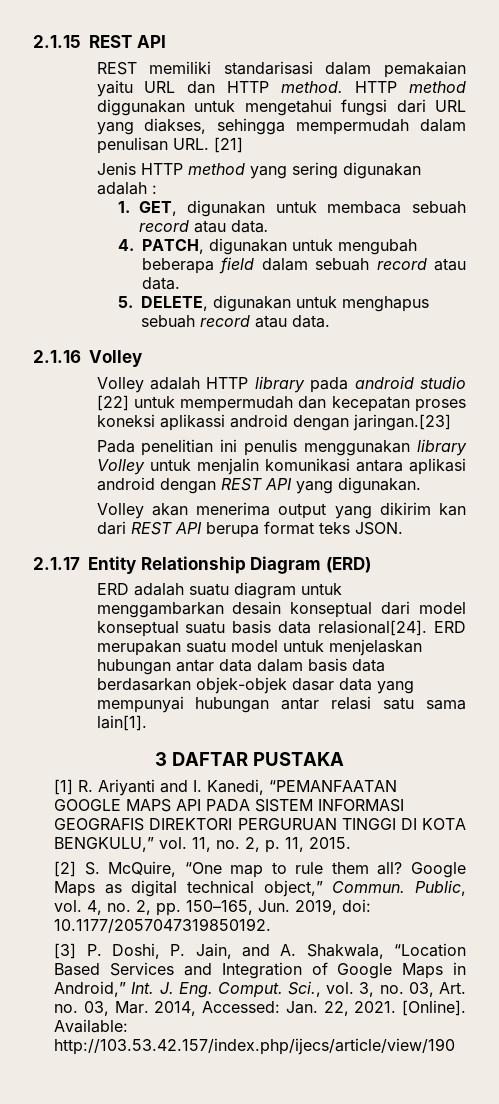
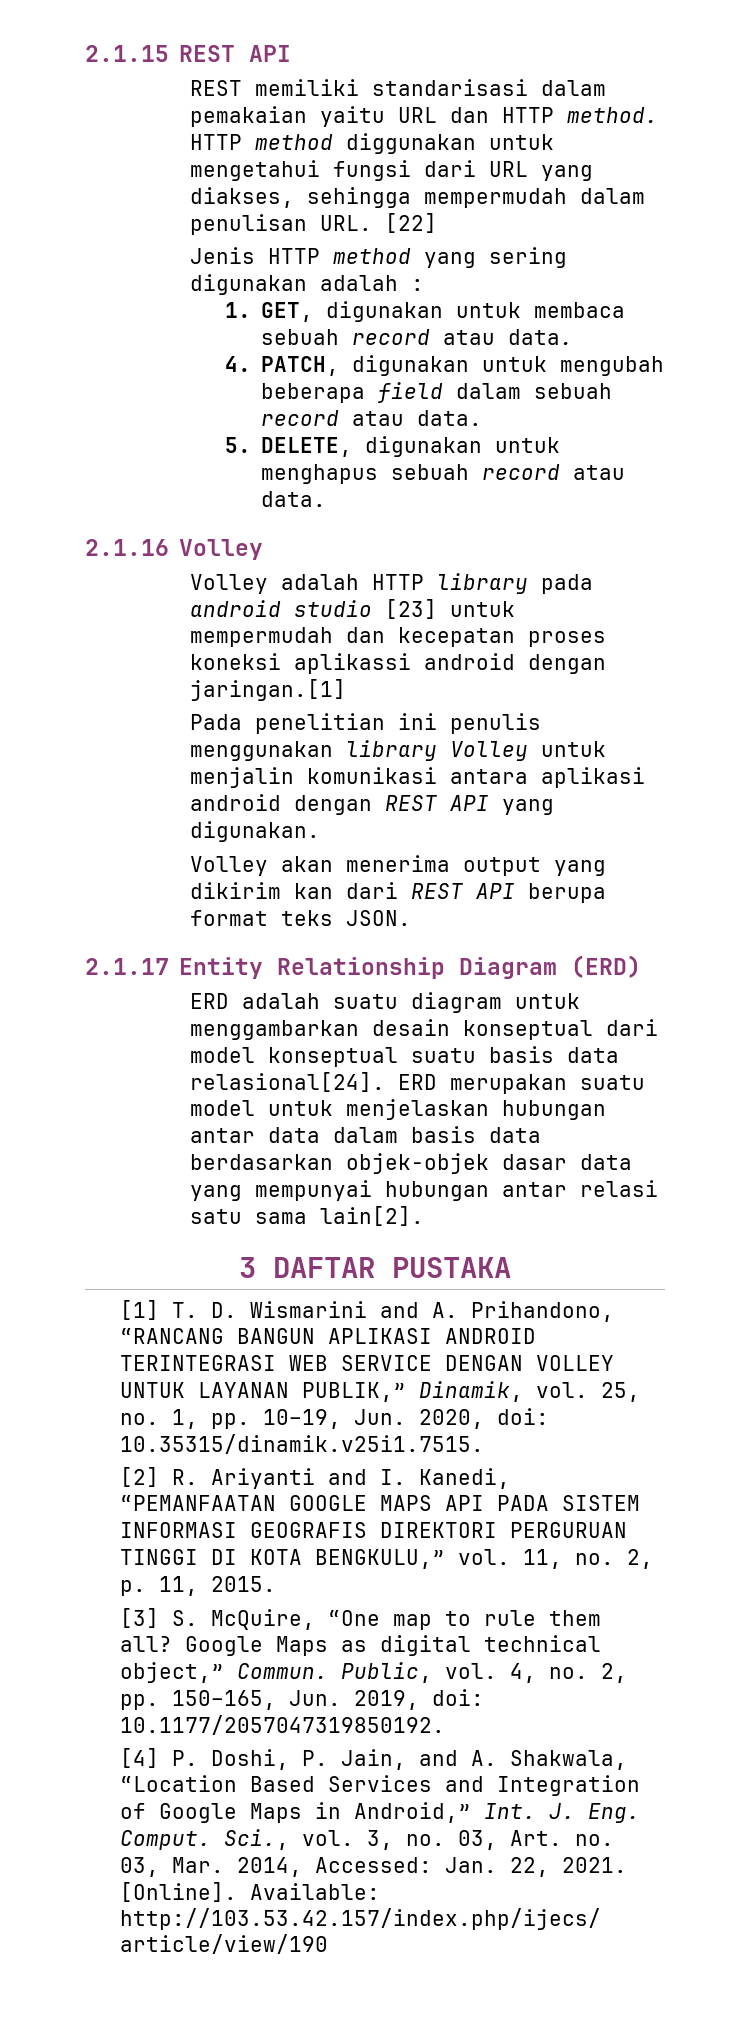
[213,137,243,153] [21] -> [384,213,437,233] [22]
[96,395,129,411] [22] -> [384,599,437,619] [23]
[352,414,451,431] jaringan.[23] -> [189,679,346,701] jaringan.[1]
[96,715,147,731] lain[1]. -> [319,1206,424,1226] lain[2].
(74, 787) none -> [171,1301,614,1322] [119,1328,536,1344] [119,1355,614,1371] [119,1381,640,1402] [119,1408,549,1429] [119,1434,484,1454] [119,1467,159,1487] T. D. Wismarini and A. Prihandono, “RANCANG BANGUN APLIKASI ANDROID TERINTEGRASI WEB SERVICE DENGAN VOLLEY UNTUK LAYANAN PUBLIK,” Dinamik, vol. 25, no. 1, pp. 10–19, Jun. 2020, doi: 10.35315/dinamik.v25i1.7515. // [2]
[54,861,77,877] [2] -> [119,1608,159,1628] [3]
[54,943,77,959] [3] -> [119,1748,159,1768] [4]

